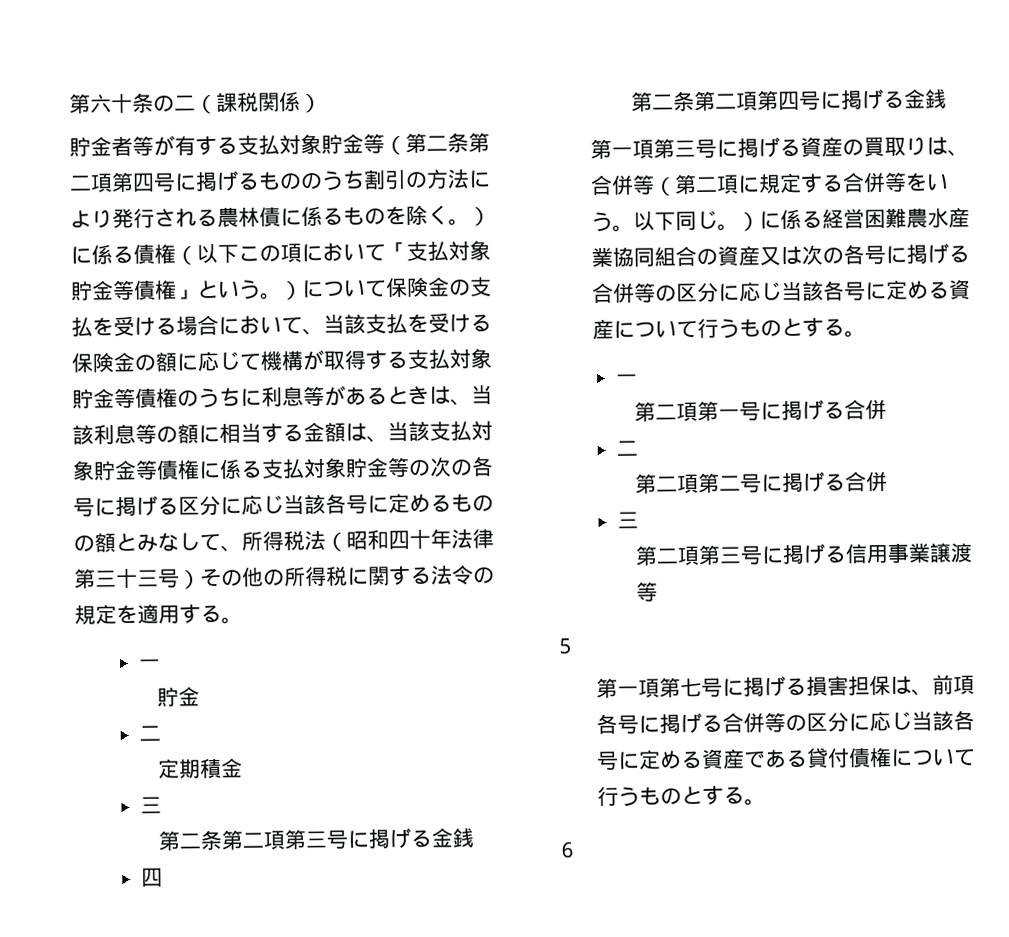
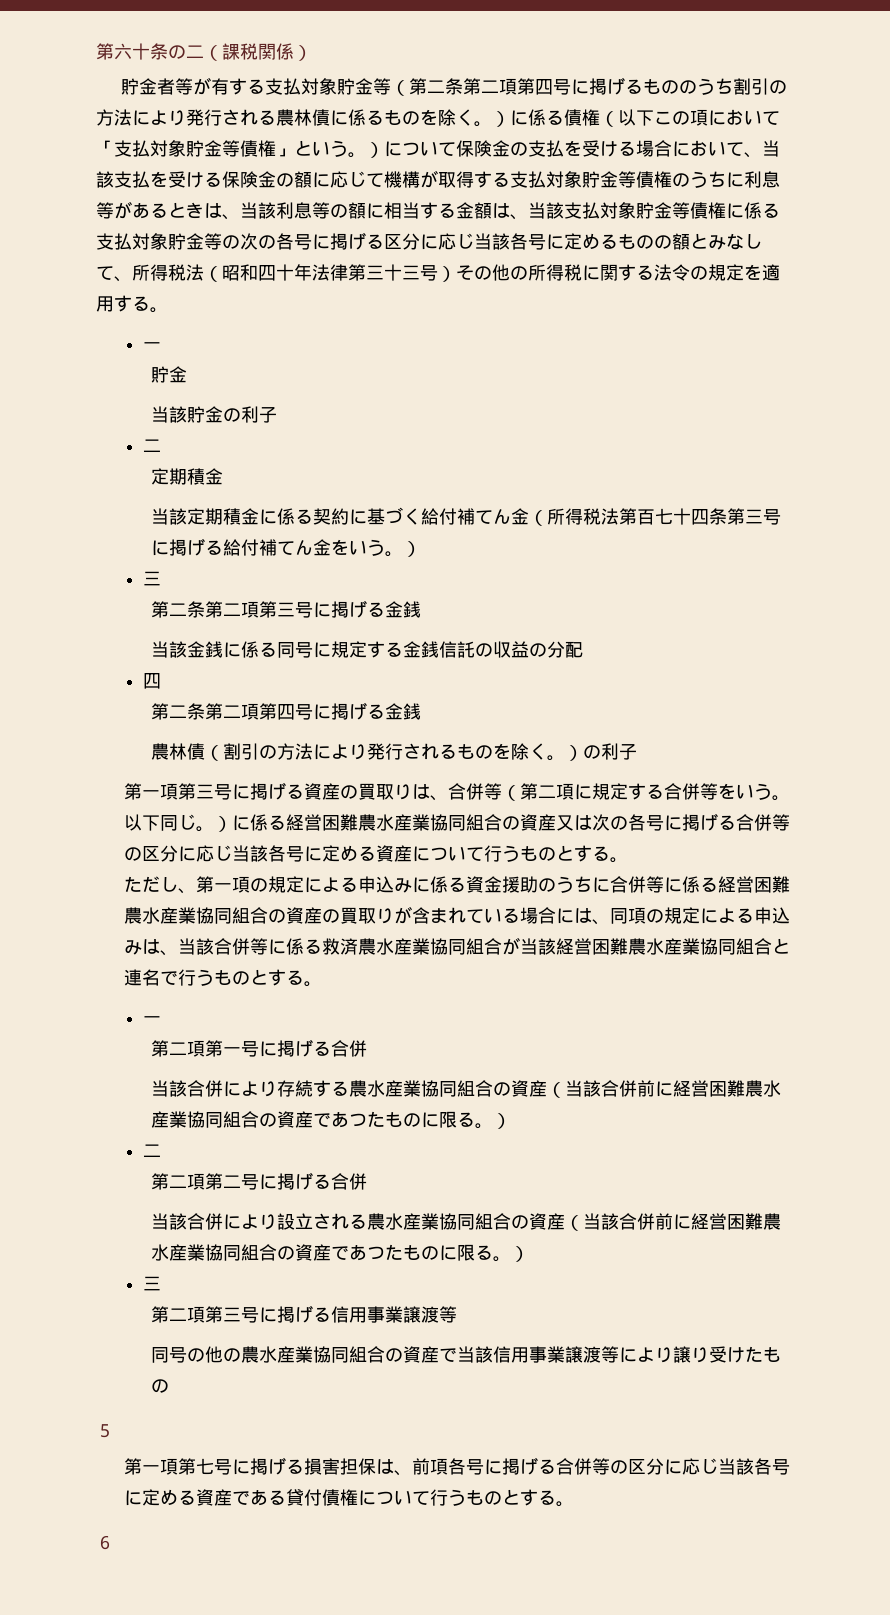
(201, 696) none -> [151,406,278,423] // 当該貯金の利子
(244, 767) none -> [151,507,782,526] [151,538,422,557] // 当該定期積金に係る契約に基づく給付補てん金（所得税法第百七十四条第三号に掲げる給付補てん金をいう。）
(475, 837) none -> [151,641,584,658] // 当該金銭に係る同号に規定する金銭信託の収益の分配
(948, 98) none -> [151,743,638,761] // 農林債（割引の方法により発行されるものを除く。）の利子
(867, 334) none -> [123,876,790,894] [123,906,790,925] [123,937,790,956] [123,969,322,987] // ただし、第一項の規定による申込みに係る資金援助のうちに合併等に係る経営困難農水産業協同組合の資産の買取りが含まれている場合には、同項の規定による申込みは、当該合併等に係る救済農水産業協同組合が当該経営困難農水産業協同組合と連名で行うものとする。
(888, 409) none -> [151,1080,782,1098] [151,1111,512,1129] // 当該合併により存続する農水産業協同組合の資産（当該合併前に経営困難農水産業協同組合の資産であつたものに限る。）
(889, 481) none -> [151,1213,782,1231] [151,1244,530,1262] // 当該合併により設立される農水産業協同組合の資産（当該合併前に経営困難農水産業協同組合の資産であつたものに限る。）
(659, 591) none -> [151,1346,782,1363] [151,1379,170,1393] // 同号の他の農水産業協同組合の資産で当該信用事業譲渡等により譲り受けたもの

